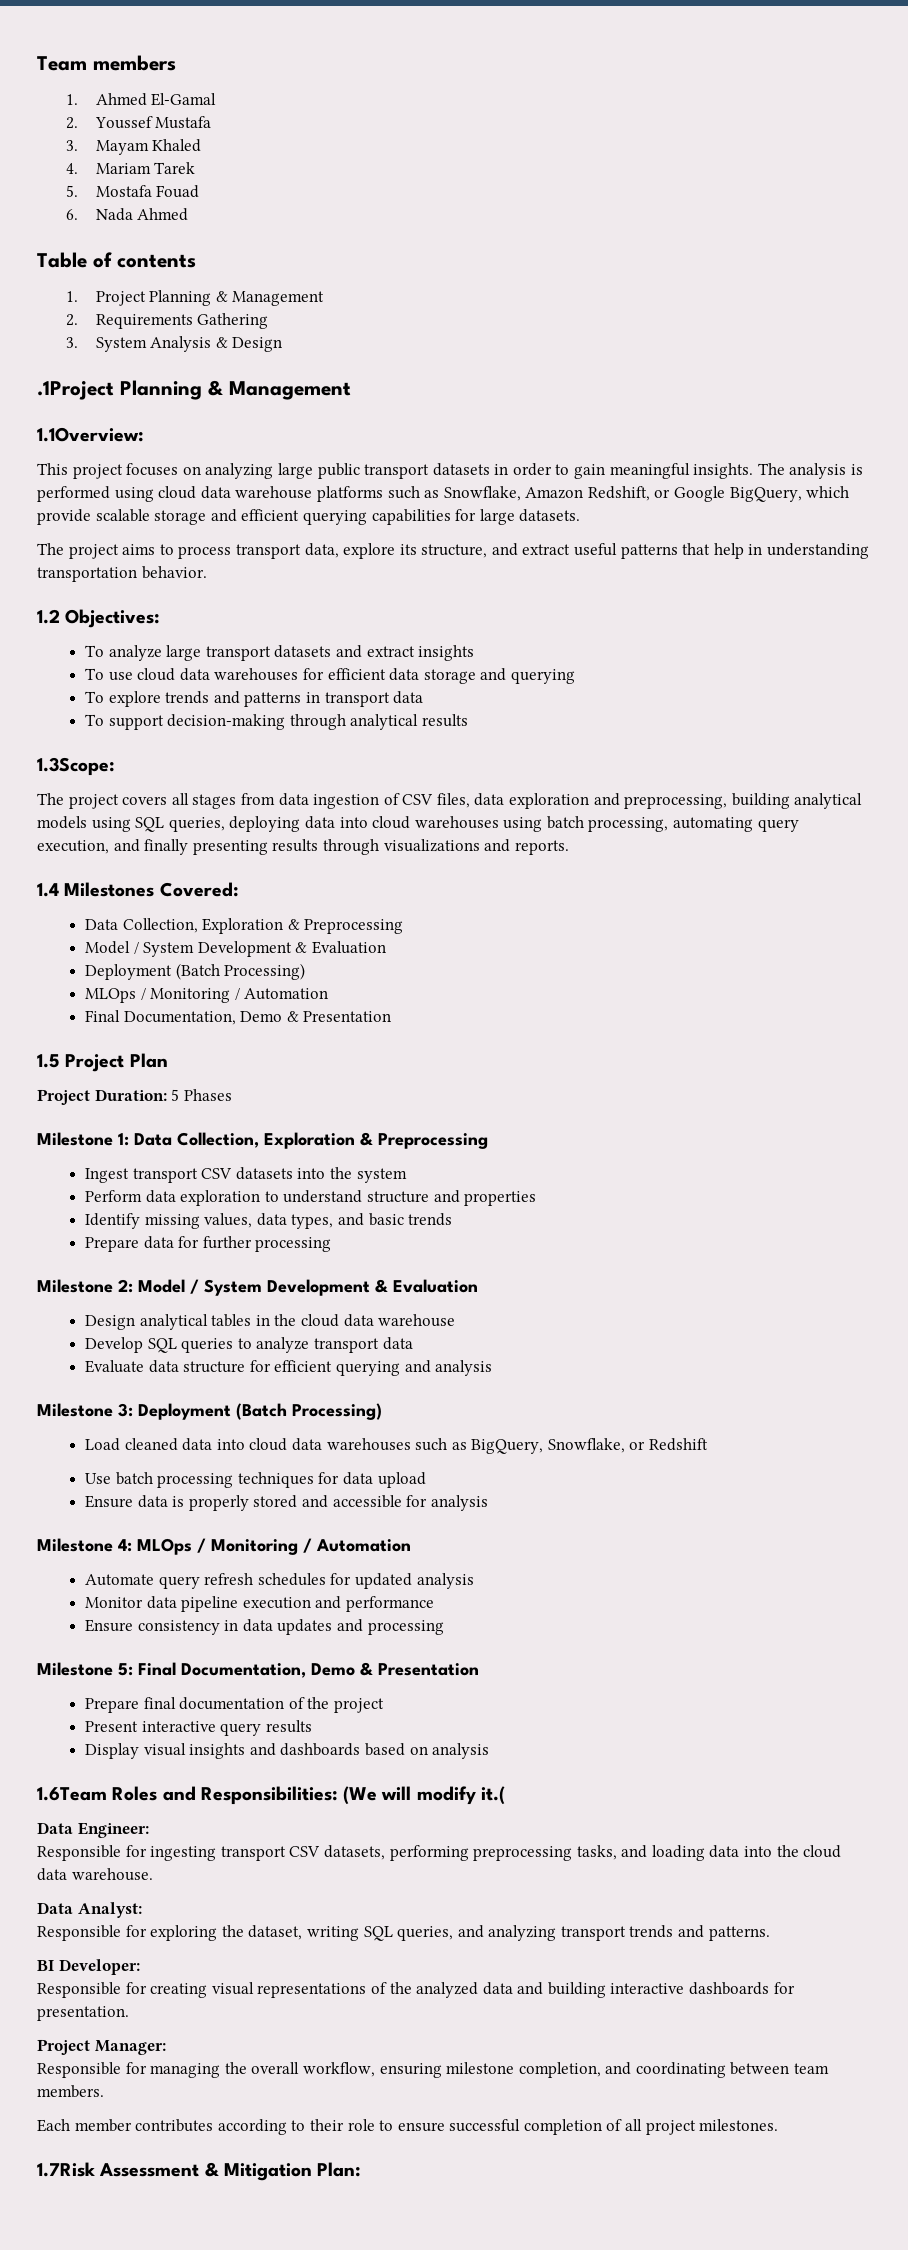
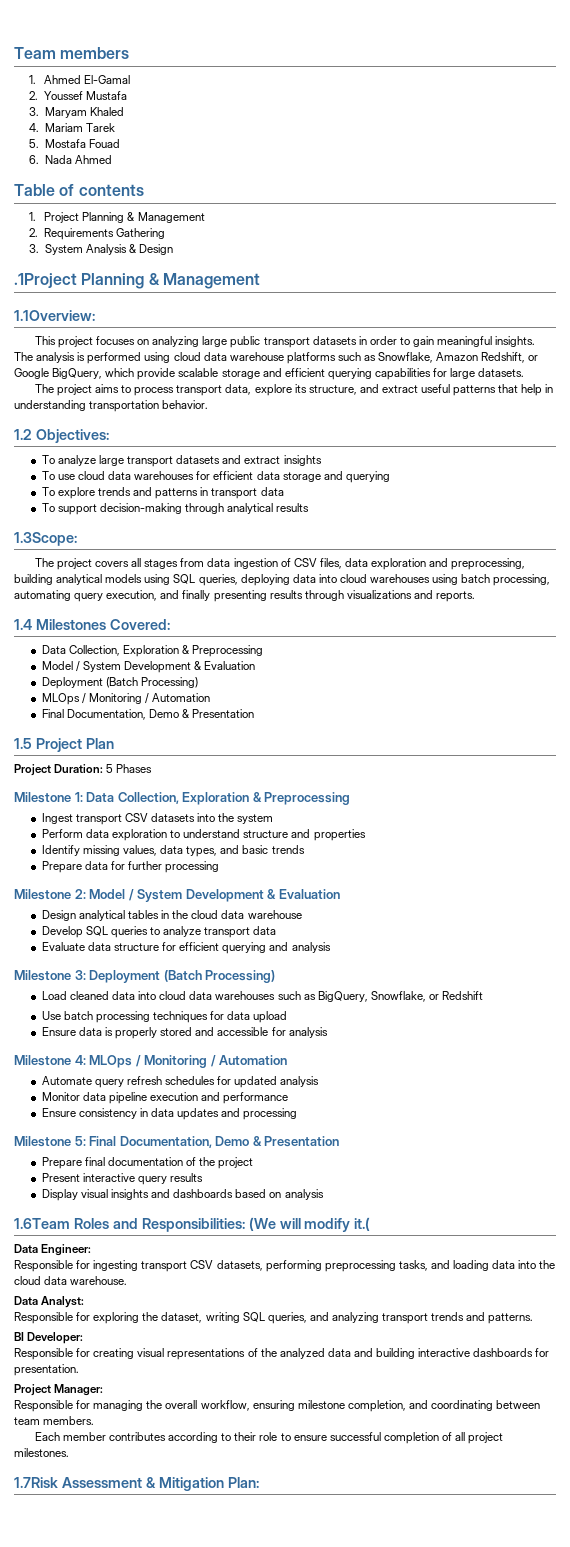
[95,140,149,155] Mayam -> [44,107,87,118] Maryam

